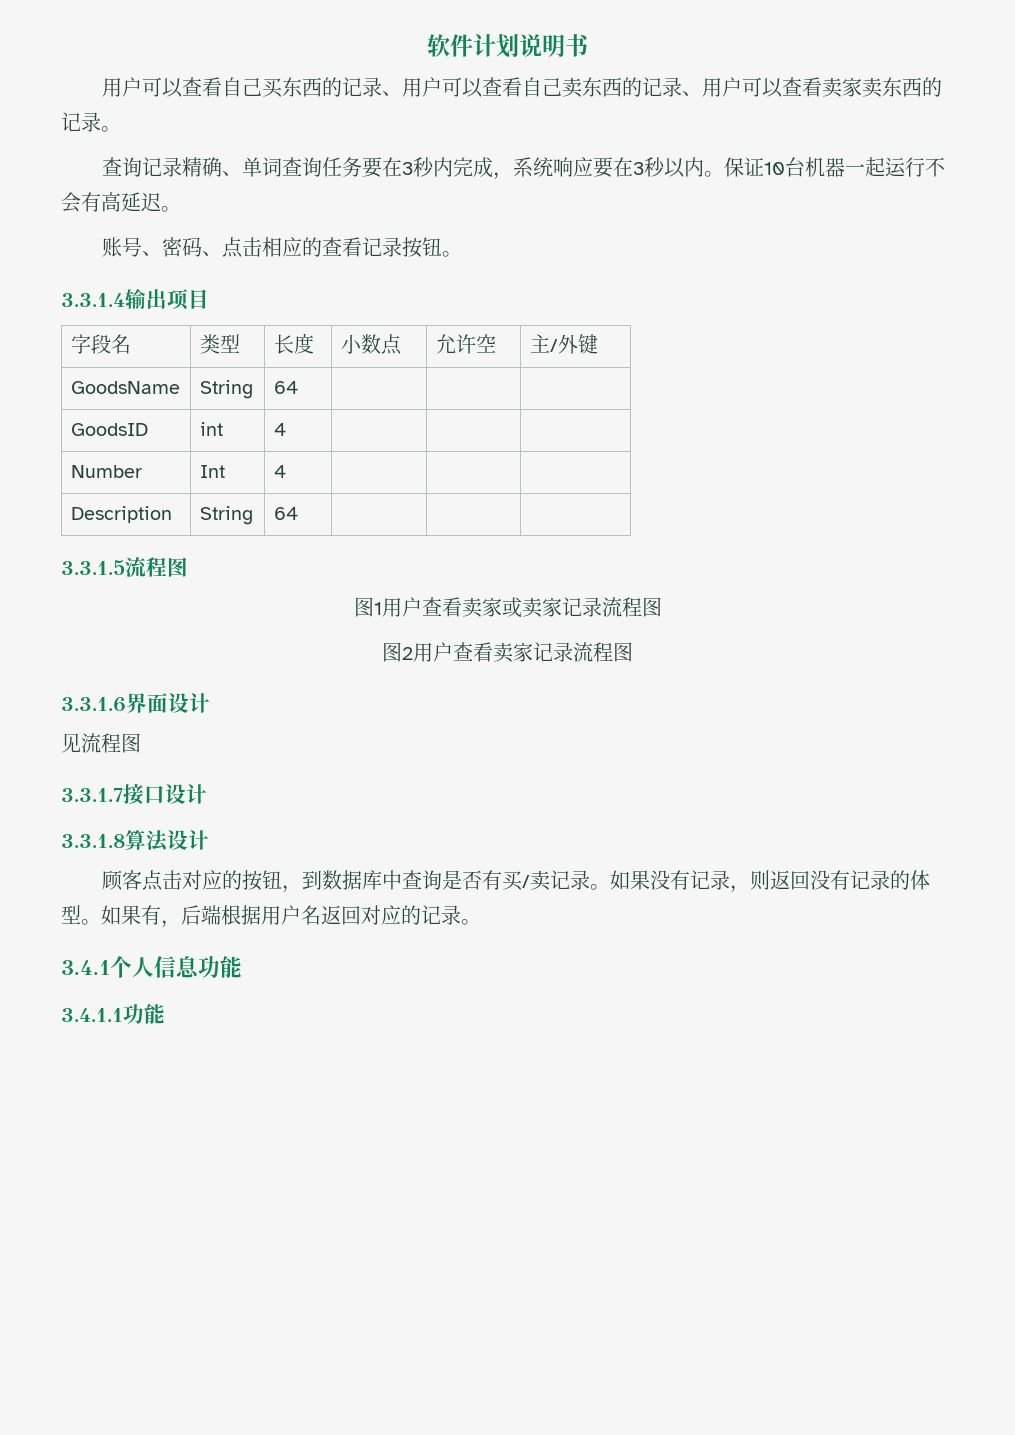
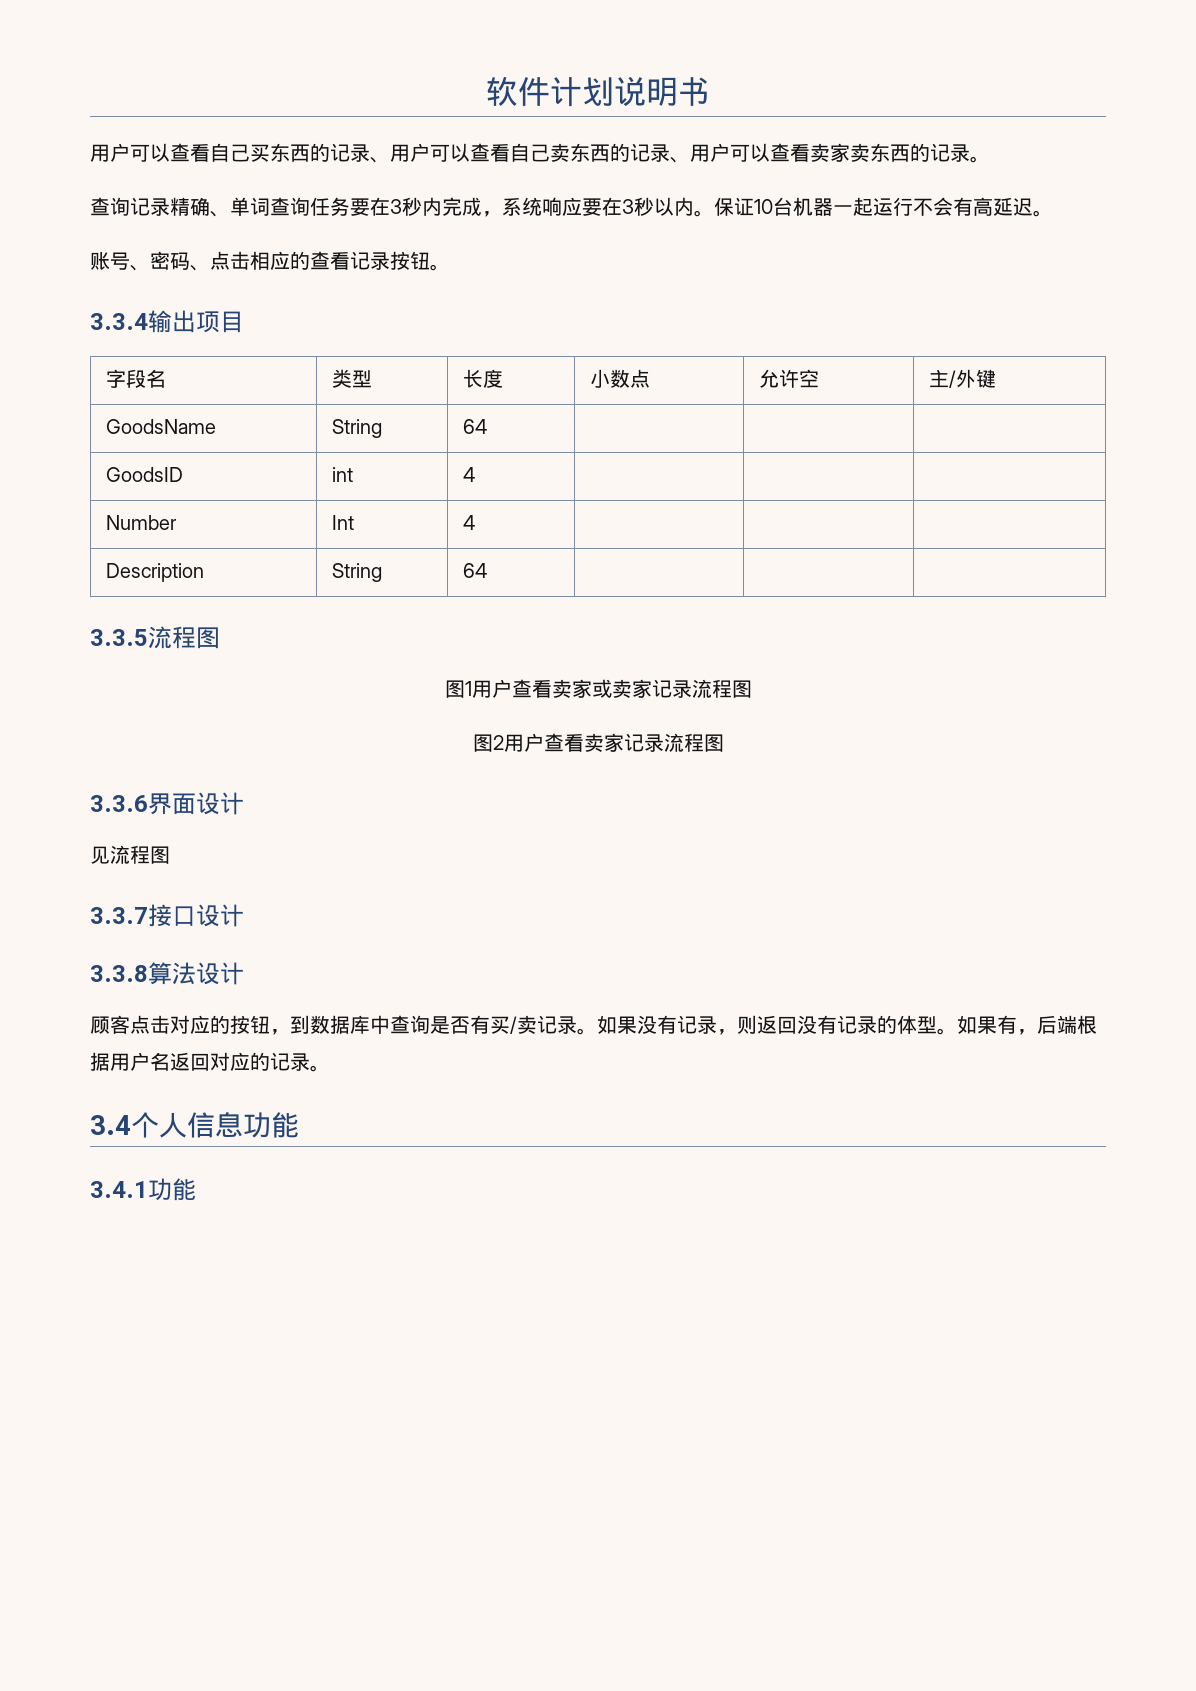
[61,293,125,307] 3.3.1.4 -> [90,313,148,330] 3.3.4
[61,560,125,575] 3.3.1.5 -> [90,629,148,646] 3.3.5
[61,697,126,712] 3.3.1.6 -> [90,795,148,812] 3.3.6
[61,788,123,802] 3.3.1.7 -> [90,907,148,924] 3.3.7
[61,834,125,848] 3.3.1.8 -> [90,965,148,982] 3.3.8
[61,960,110,975] 3.4.1 -> [90,1115,131,1135] 3.4
[61,1008,123,1022] 3.4.1.1 -> [90,1181,148,1198] 3.4.1

